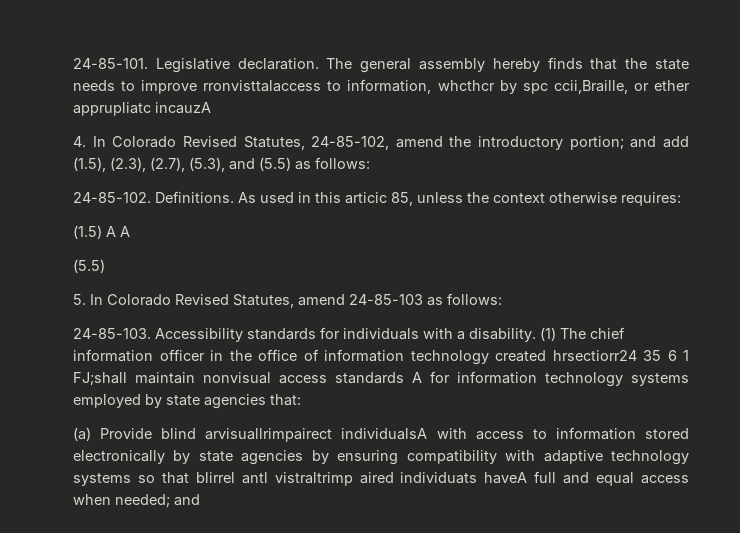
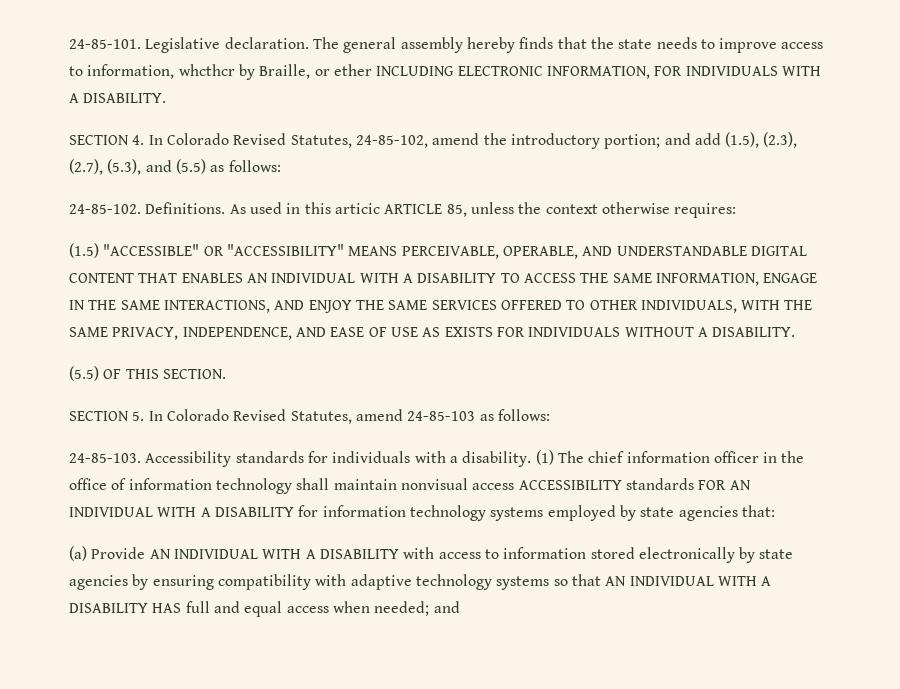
[203,80,322,92] rronvisttalaccess -> [781,42,824,49] access
[522,80,690,94] [73,102,211,116] spc ccii,Braille, or ether apprupliatc incauzA // -> [259,64,821,79] [69,93,167,103] [69,135,129,145] Braille, or ether INCLUDING ELECTRONIC INFORMATION, FOR INDIVIDUALS WITH A DISABILITY. // SECTION
(387, 198) none -> [384,204,443,214] ARTICLE
[106,226,130,237] [73,259,105,273] A A // (5.5) // -> [103,244,807,259] [69,273,818,286] [69,300,813,313] [69,327,796,340] [69,366,226,381] [69,411,129,421] "ACCESSIBLE" OR "ACCESSIBILITY" MEANS PERCEIVABLE, OPERABLE, AND UNDERSTANDABLE DIGITAL CONTENT THAT ENABLES AN INDIVIDUAL WITH A DISABILITY TO ACCESS THE SAME INFORMATION, ENGAGE IN THE SAME INTERACTIONS, AND ENJOY THE SAME SERVICES OFFERED TO OTHER INDIVIDUALS, WITH THE SAME PRIVACY, INDEPENDENCE, AND EASE OF USE AS EXISTS FOR INDIVIDUALS WITHOUT A DISABILITY. // (5.5) OF THIS SECTION. // SECTION
[495,350,689,362] [73,372,422,386] created hrsectiorr24 35 6 1 FJ;shall maintain nonvisual access standards A -> [296,478,751,490] [69,507,294,517] shall maintain nonvisual access ACCESSIBILITY standards FOR AN INDIVIDUAL WITH A DISABILITY
[161,428,428,442] blind arvisuallrimpairect individualsA -> [149,549,399,559] AN INDIVIDUAL WITH A DISABILITY
[195,472,528,486] blirrel antl vistraltrimp aired individuats haveA -> [605,576,772,586] [69,603,182,613] AN INDIVIDUAL WITH A DISABILITY HAS

